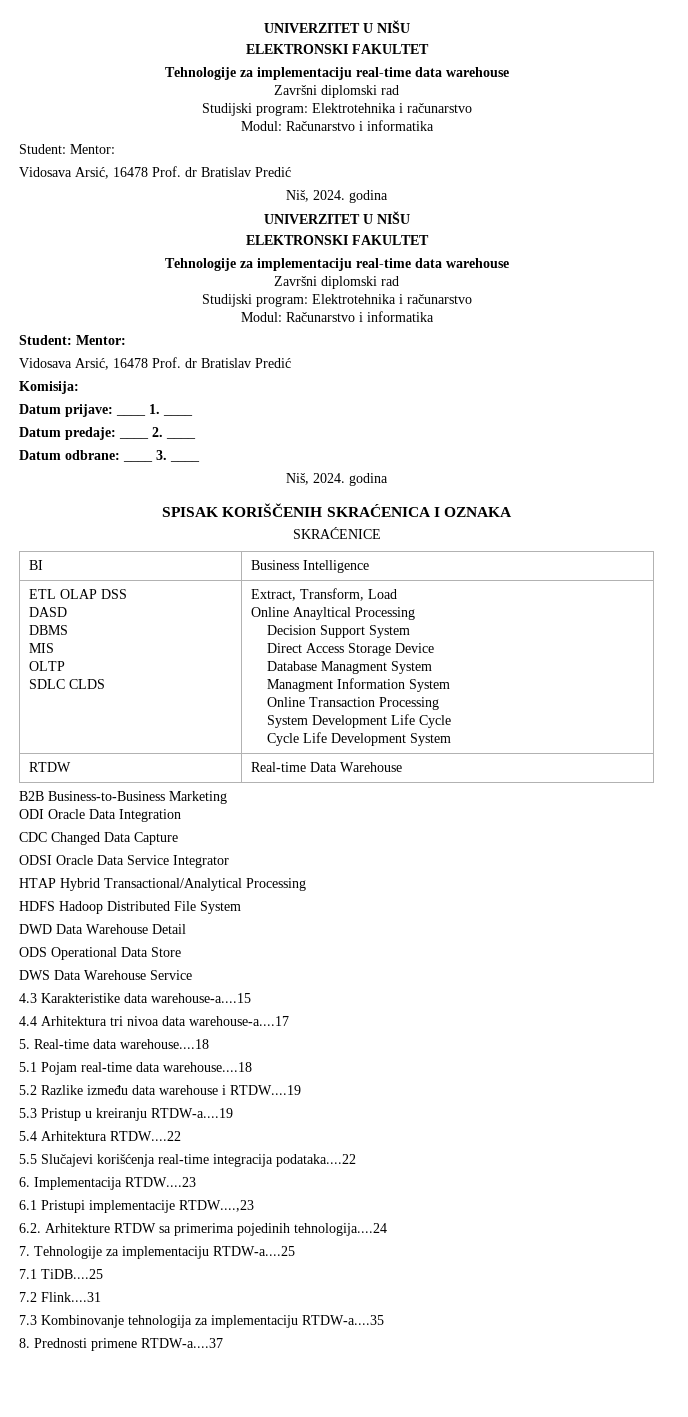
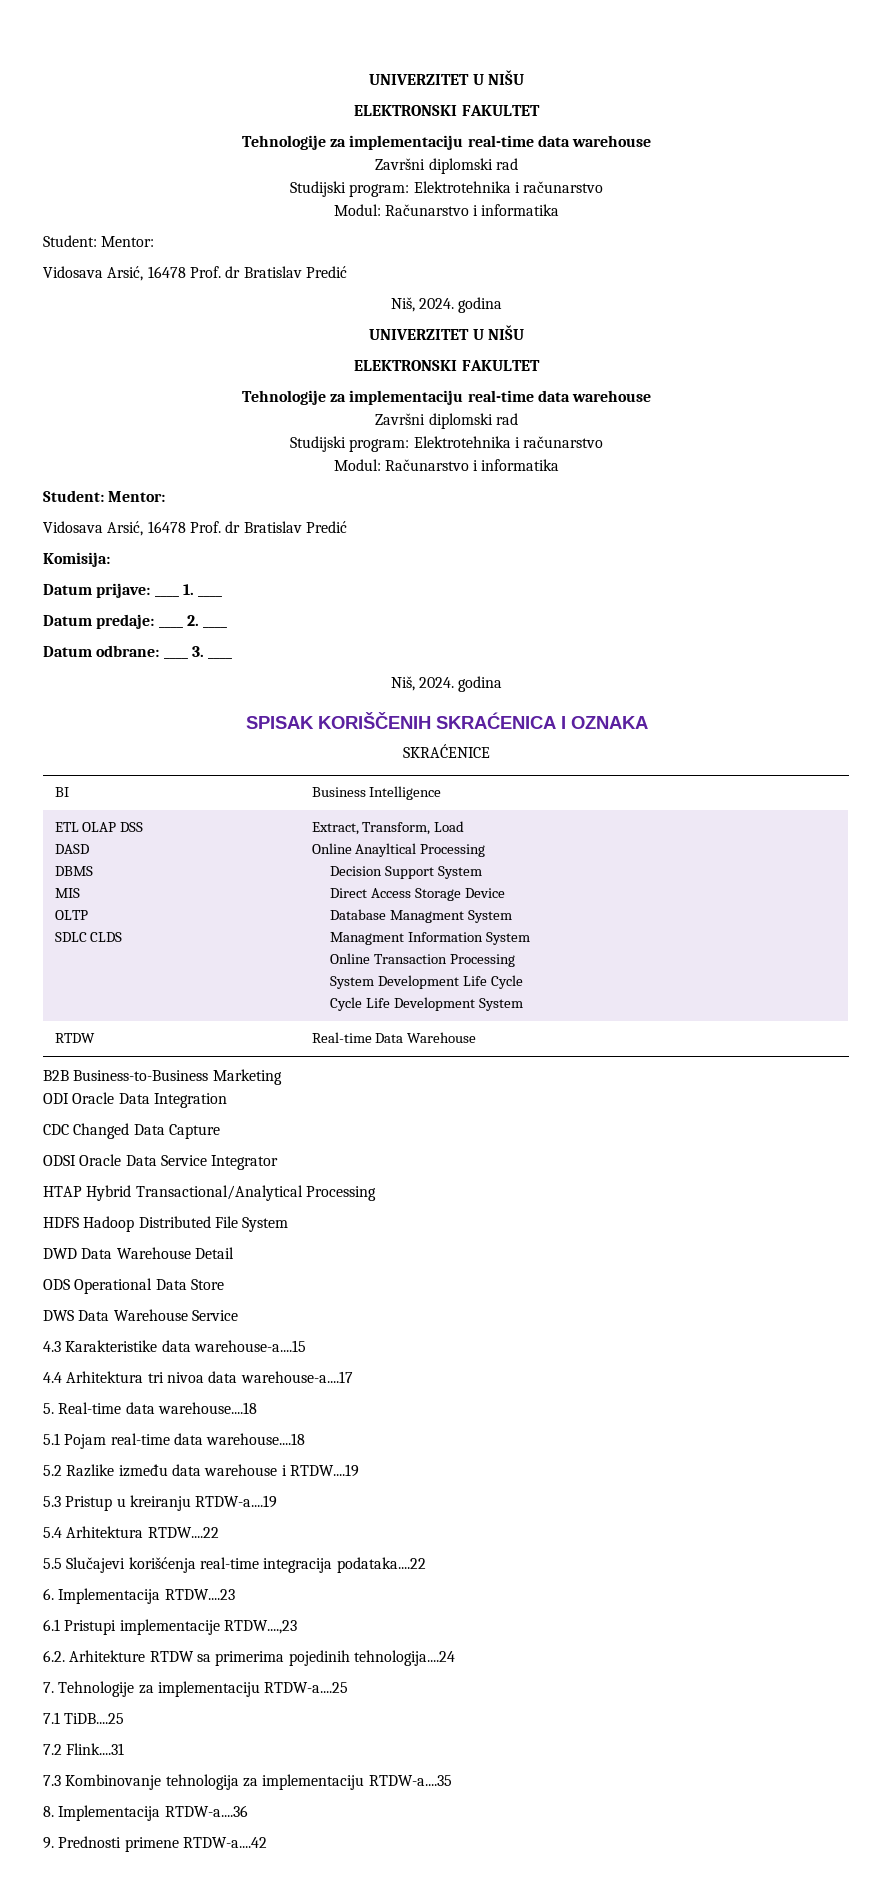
(30, 1343) none -> [58,1805,248,1821] [43,1837,54,1849] Implementacija RTDW-a....36 // 9.
[141,1338,223,1348] RTDW-a....37 -> [182,1837,267,1848] RTDW-a....42

